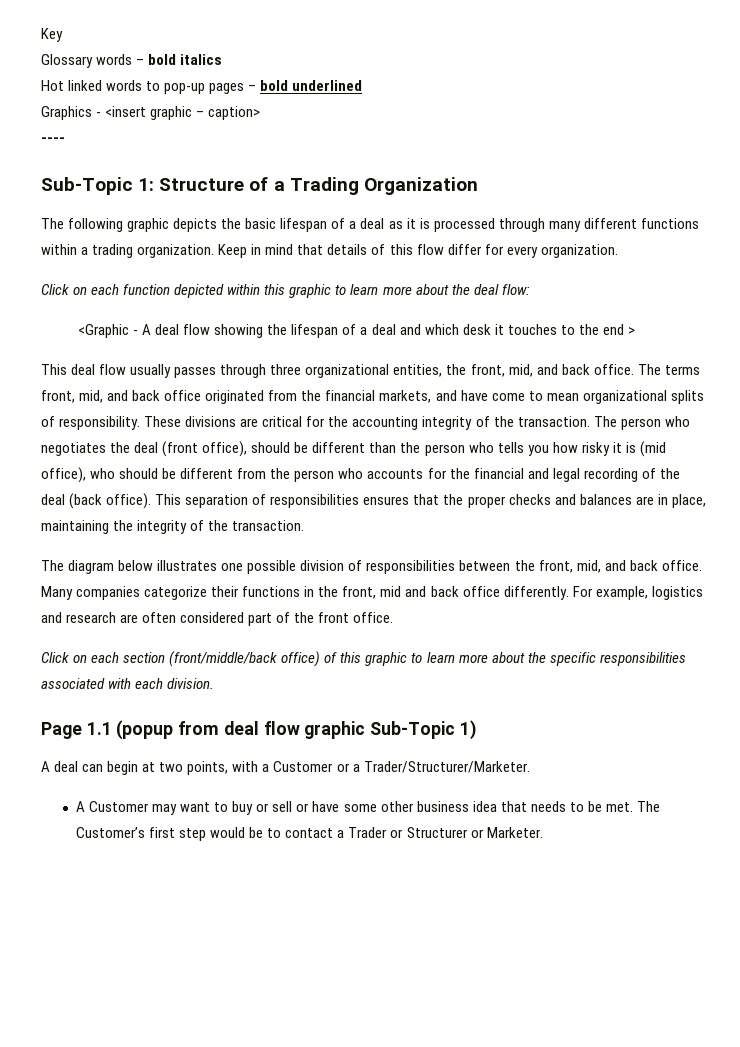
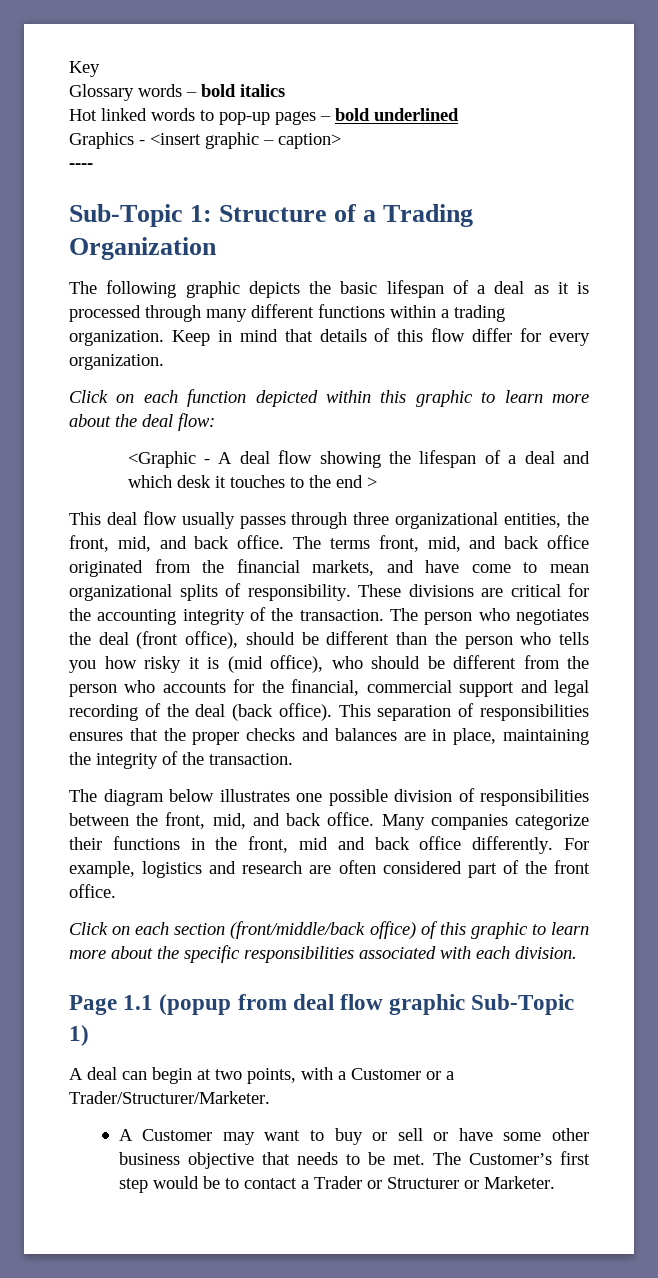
[473,468,524,479] financial -> [291,679,515,697] financial, commercial support
[472,801,497,812] idea -> [187,1152,254,1169] objective

